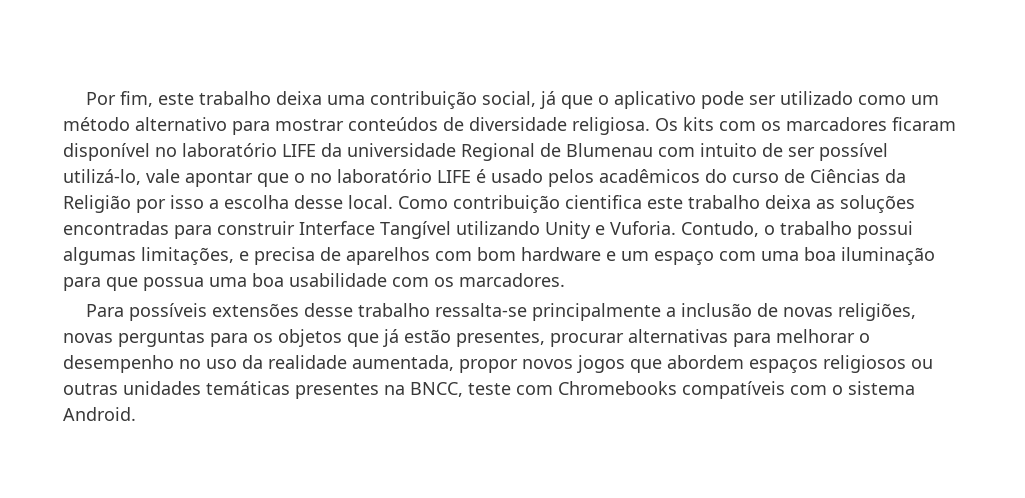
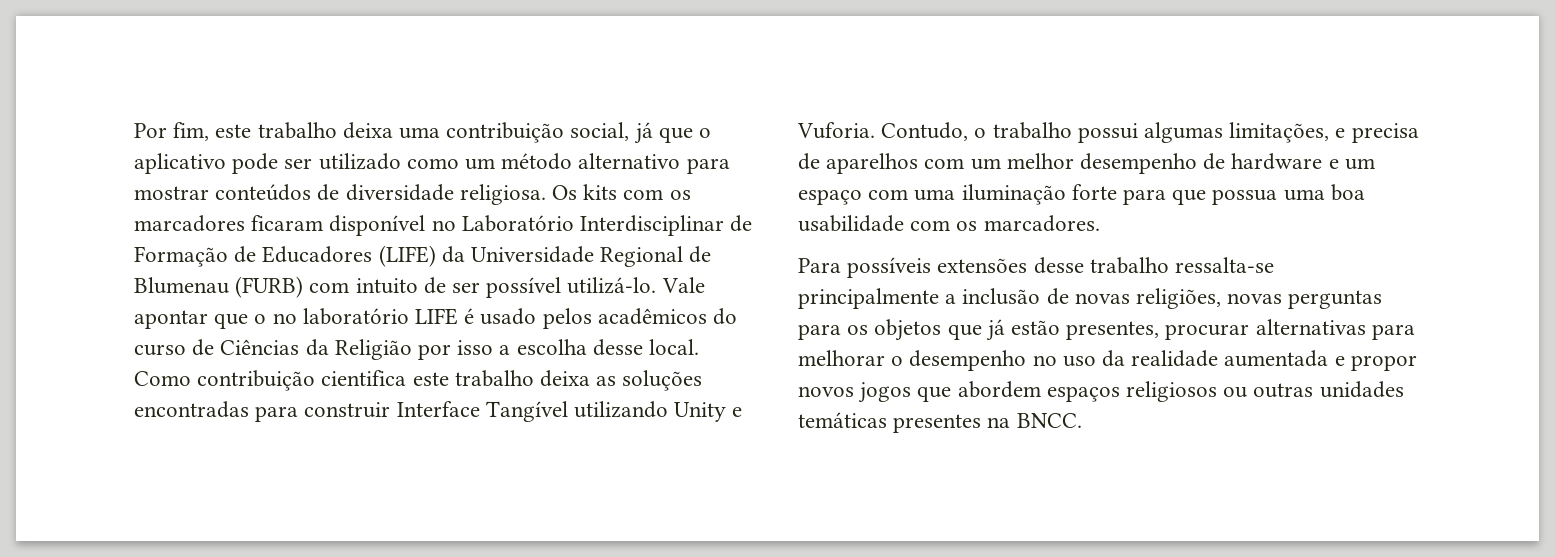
[182,143,456,157] laboratório LIFE da universidade -> [461,215,753,236] [134,245,595,267] Laboratório Interdisciplinar de Formação de Educadores (LIFE) da Universidade
(653, 150) none -> [235,276,304,298] (FURB)
[63,169,180,185] utilizá-lo, vale -> [567,277,705,294] utilizá-lo. Vale
[477,247,516,261] bom -> [970,153,1226,174] um melhor desempenho de
[804,247,935,265] boa iluminação -> [961,184,1117,205] iluminação forte
[352,355,454,371] aumentada, -> [1224,350,1345,367] aumentada e
[410,381,915,399] [63,407,136,421] BNCC, teste com Chromebooks compatíveis com o sistema Android. -> [1016,413,1082,428] BNCC.

